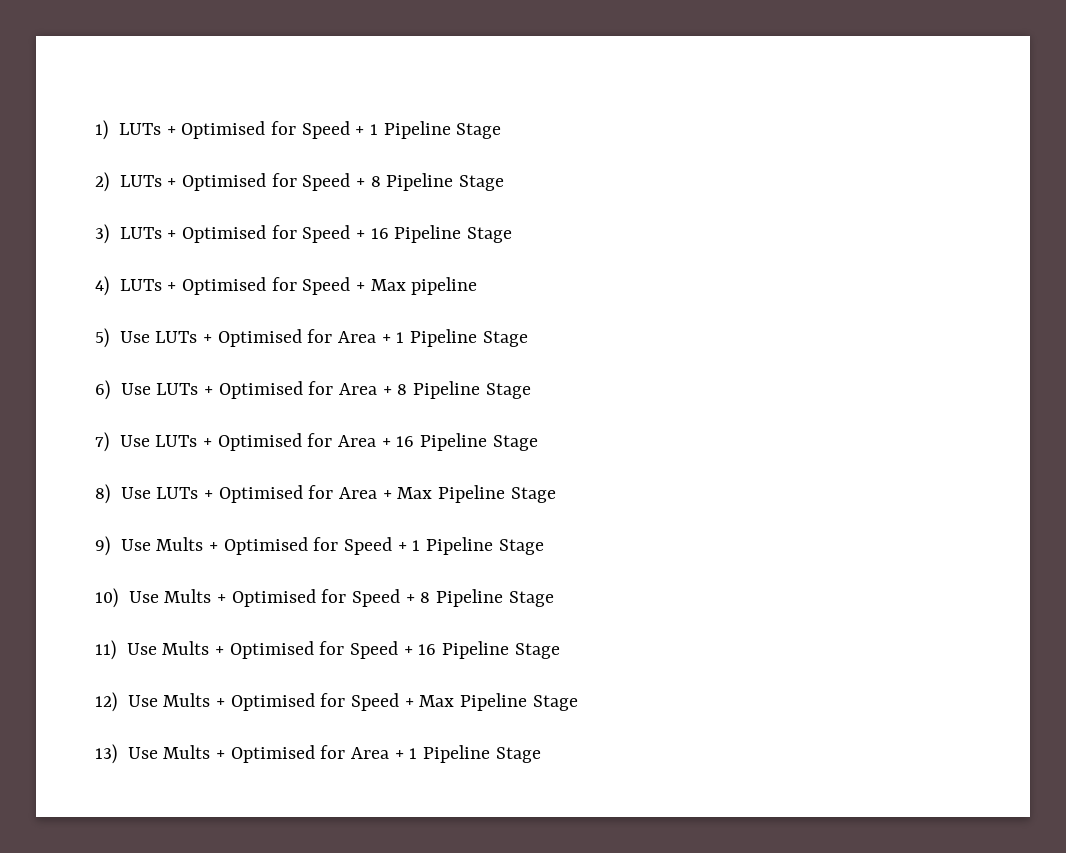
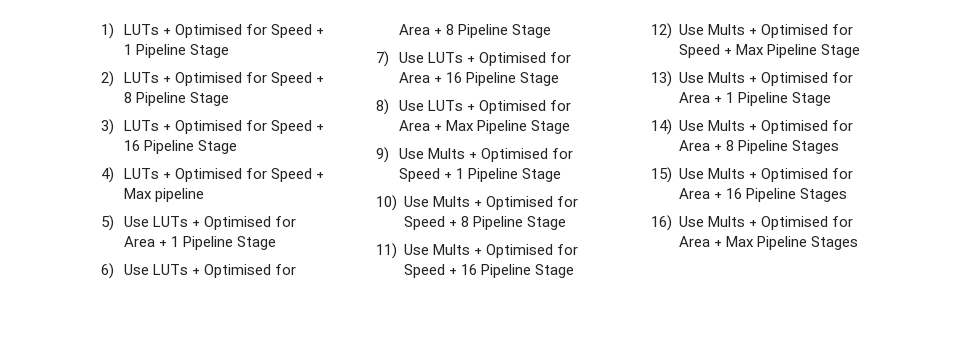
(541, 755) none -> [650,119,854,135] [679,140,840,154] [650,167,854,183] [679,188,848,202] [650,215,854,231] [679,236,859,250] // 14) Use Mults + Optimised for Area + 8 Pipeline Stages // 15) Use Mults + Optimised for Area + 16 Pipeline Stages // 16) Use Mults + Optimised for Area + Max Pipeline Stages

